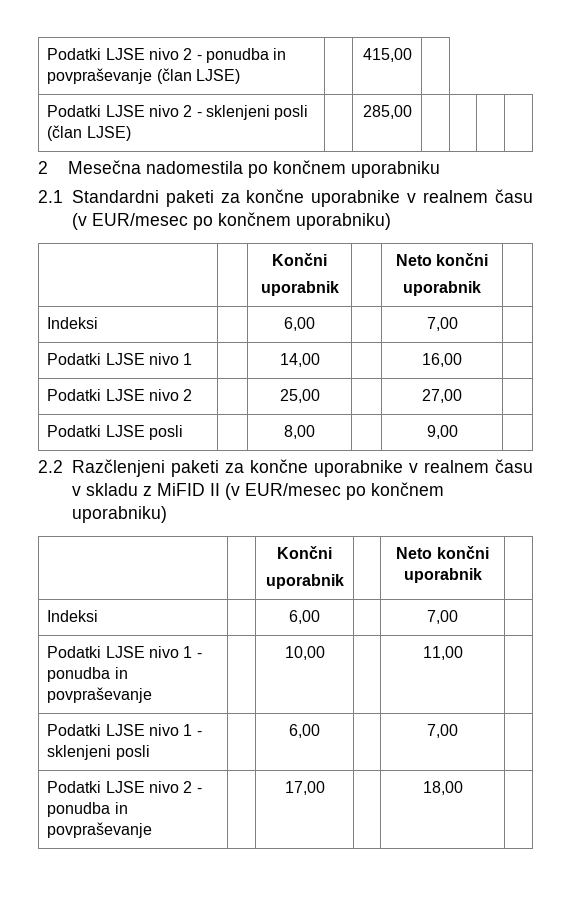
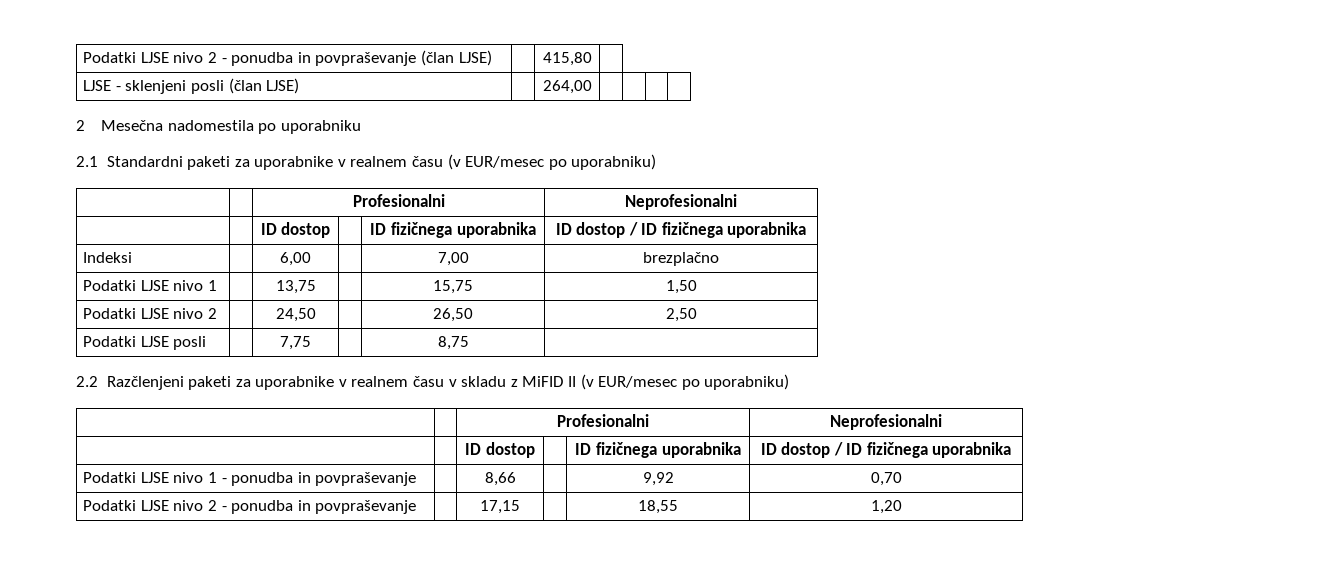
[362,48,412,62] [47,105,193,117] 415,00 | // Podatki LJSE nivo 2 -> [542,52,592,66] [83,80,112,91] 415,80 | // LJSE
[362,105,412,119] 285,00 -> [542,80,592,94] 264,00
[272,160,346,174] končnem -> (277, 128) none
[246,189,305,203] končne -> (250, 163) none
[217,212,391,230] [272,253,327,266] [260,281,339,296] [395,253,489,266] [403,281,481,296] [47,317,99,329] [284,317,315,331] [426,317,458,331] končnem uporabniku) // | | Končni // uporabnik | | Neto končni // uporabnik | // Indeksi | | 6,00 | | 7,00 | -> [571,154,657,170] [352,194,445,207] [625,194,737,210] [260,222,331,238] [370,222,536,238] [555,222,807,238] [83,252,133,263] [280,252,311,266] [437,252,469,266] [643,252,719,266] uporabniku) // | | Profesionalni | Neprofesionalni // | | ID dostop | | ID fizičnega uporabnika | ID dostop / ID fizičnega uporabnika // Indeksi | | 6,00 | | 7,00 | brezplačno
[279,353,320,367] [422,353,462,367] 14,00 | | 16,00 | -> [275,280,316,294] [433,280,473,294] [665,280,697,294] 13,75 | | 15,75 | 1,50
[279,389,320,403] [422,389,462,403] 25,00 | | 27,00 | -> [275,308,316,322] [433,308,473,322] [665,308,697,322] 24,50 | | 26,50 | 2,50
[284,425,315,439] [426,425,458,439] 8,00 | | 9,00 -> [280,336,311,350] [437,336,469,350] 7,75 | | 8,75
[249,459,308,473] končne -> (251, 383) none
[370,482,444,496] [71,506,167,523] [277,546,332,559] [265,574,344,589] [396,546,489,559] [403,568,482,583] [47,610,99,622] [289,610,320,624] [427,610,458,624] končnem uporabniku) // | | Končni // uporabnik | | Neto končni uporabnik | // Indeksi | | 6,00 | | 7,00 | -> [704,374,790,390] [557,414,649,427] [830,414,942,430] [465,442,535,458] [575,442,741,458] [760,442,1012,458] uporabniku) // | | Profesionalni | Neprofesionalni // | | ID dostop | | ID fizičnega uporabnika | ID dostop / ID fizičnega uporabnika
[284,646,325,660] [422,646,463,660] [47,724,202,736] [47,745,150,760] [289,724,320,738] [427,724,458,738] 10,00 | | 11,00 | // Podatki LJSE nivo 1 - sklenjeni posli | | 6,00 | | 7,00 | -> [484,472,516,486] [642,472,674,486] [870,472,902,486] 8,66 | | 9,92 | 0,70
[284,781,325,795] [422,781,463,795] 17,00 | | 18,00 | -> [480,500,520,514] [638,500,678,514] [870,500,902,514] 17,15 | | 18,55 | 1,20

